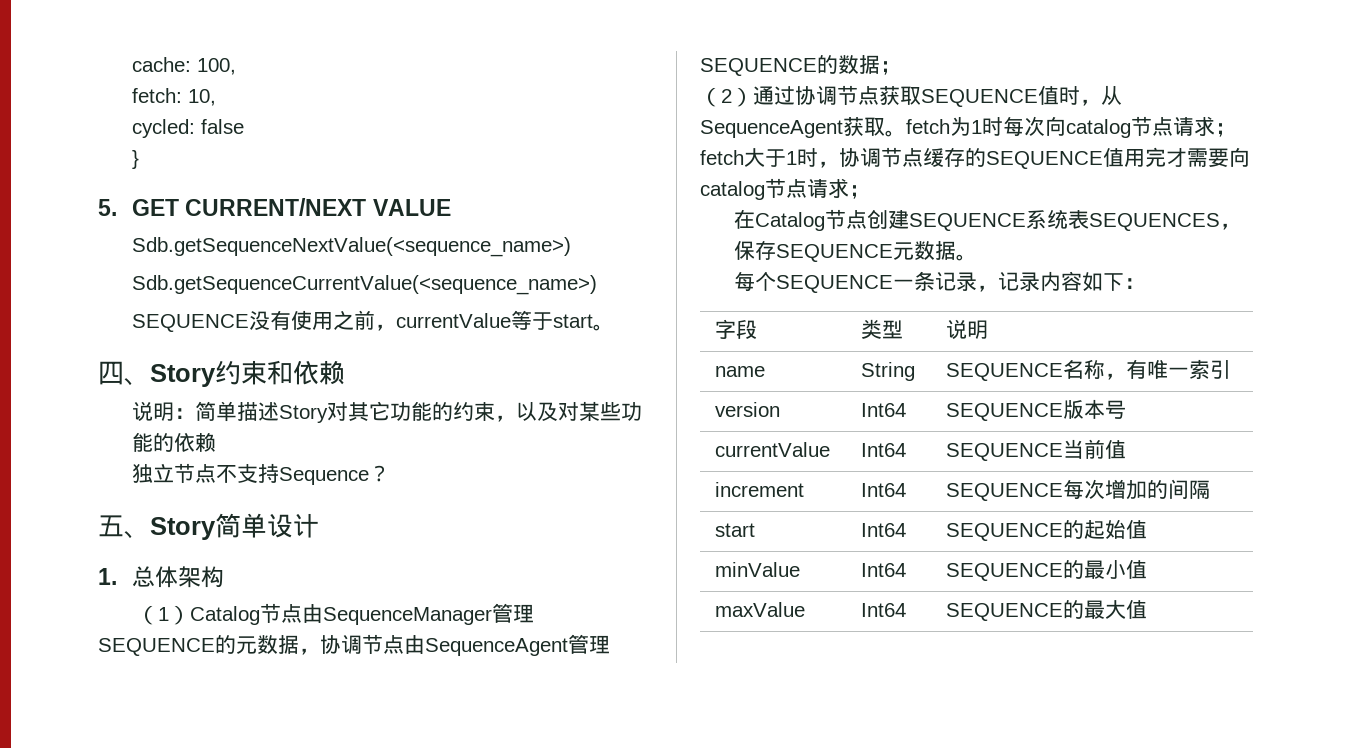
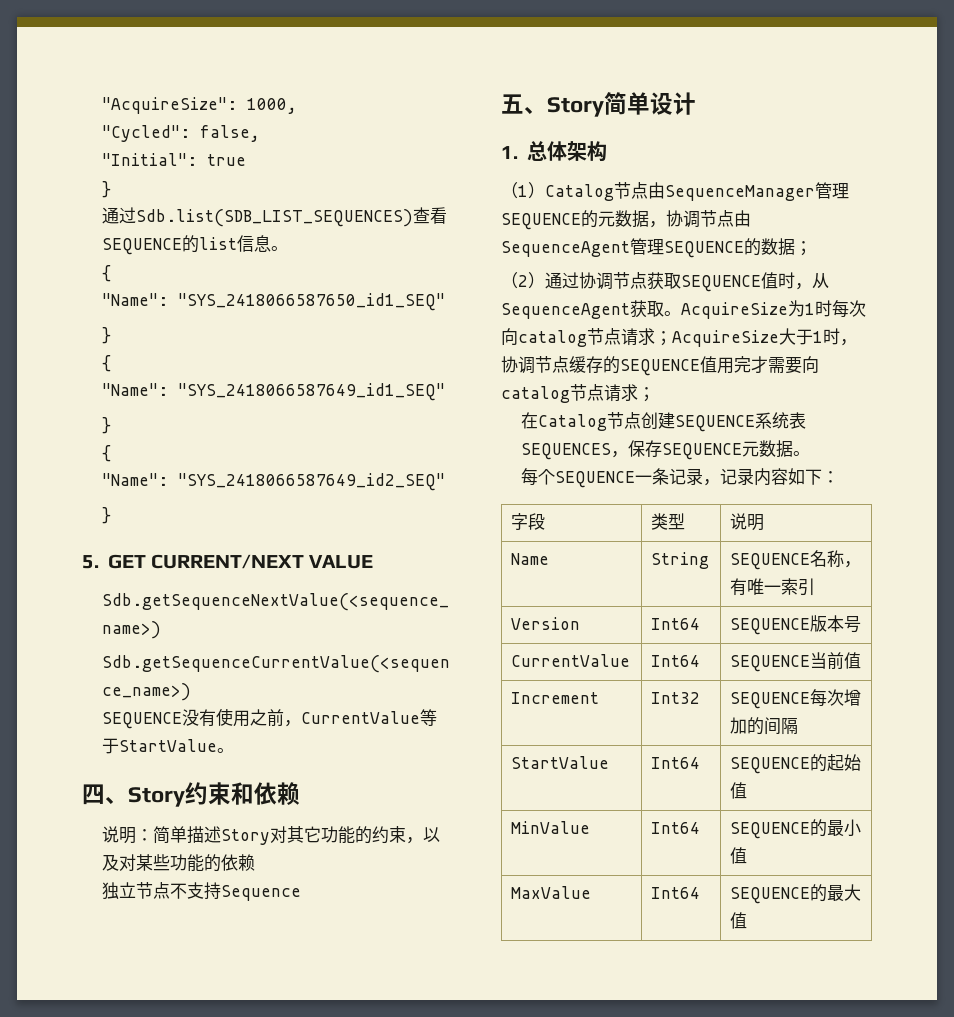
[132,57,237,75] [132,88,217,106] [132,119,245,138] cache: 100, // fetch: 10, // cycled: false -> [102,97,298,114] [102,125,261,142] [102,153,247,166] [102,181,112,198] [102,207,448,227] [102,235,289,255] [102,265,112,282] [102,293,446,311] [102,327,112,344] [102,355,112,372] [102,383,446,401] [102,417,112,434] [102,445,112,462] [102,473,446,491] "AcquireSize": 1000, // "Cycled": false, // "Initial": true // } // 通过Sdb.list(SDB_LIST_SEQUENCES)查看SEQUENCE的list信息。 // { // "Name": "SYS_2418066587650_id1_SEQ" // } // { // "Name": "SYS_2418066587649_id1_SEQ" // } // { // "Name": "SYS_2418066587649_id2_SEQ"
[396,310,594,330] currentValue等于start -> [301,709,438,726] [102,738,218,754] CurrentValue等于StartValue
[369,465,391,482] ？ -> (302, 893) none
[906,119,950,134] fetch -> [681,302,788,319] AcquireSize
[700,150,744,165] fetch -> [672,330,779,347] AcquireSize
[715,366,766,377] name -> [511,553,550,565] Name
[715,402,781,417] version -> [511,617,581,630] Version
[715,442,831,457] currentValue -> [511,654,631,667] CurrentValue
[715,482,805,497] [861,483,907,497] increment | Int64 -> [511,692,600,704] [651,692,701,704] Increment | Int32
[715,523,756,537] start -> [511,756,610,769] StartValue
[715,562,801,577] minValue -> [511,821,591,834] MinValue
[715,602,806,617] maxValue -> [511,886,592,899] MaxValue

